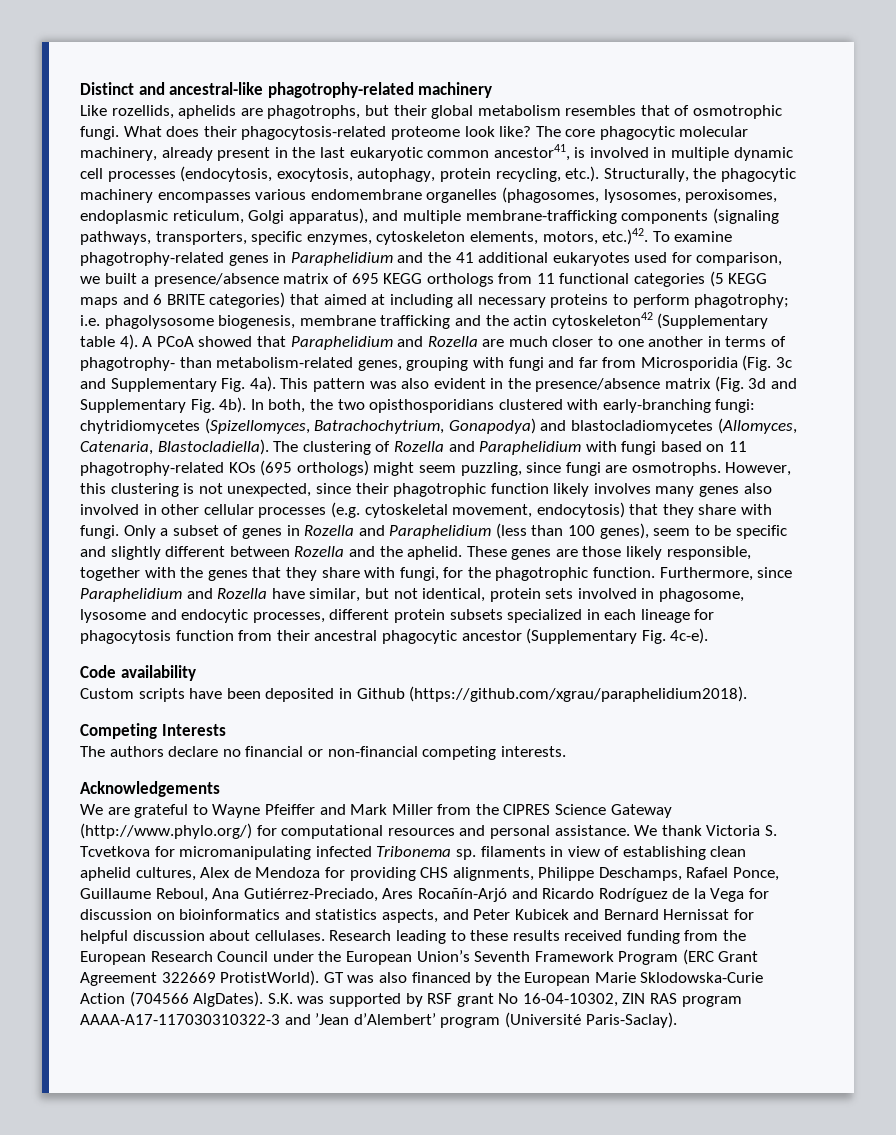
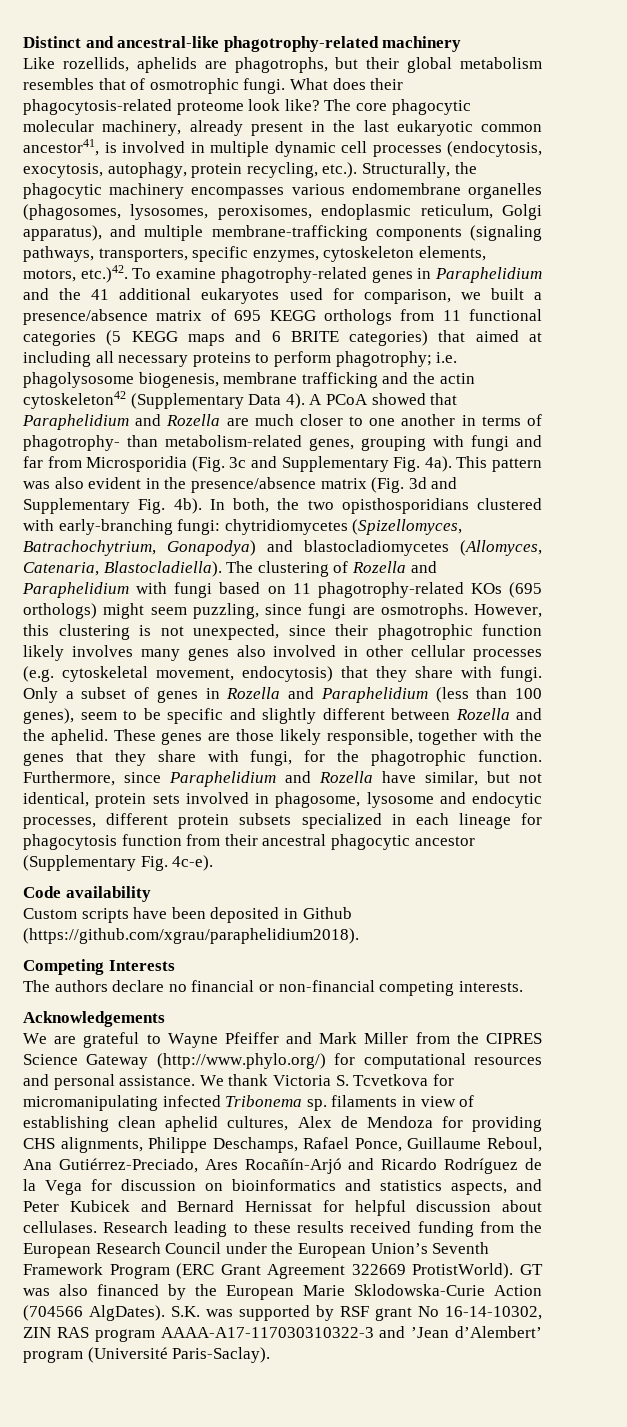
[80,336,115,347] table -> [248,394,282,405] Data
[522,993,618,1007] 16-04-10302, -> [445,1306,542,1320] 16-14-10302,

